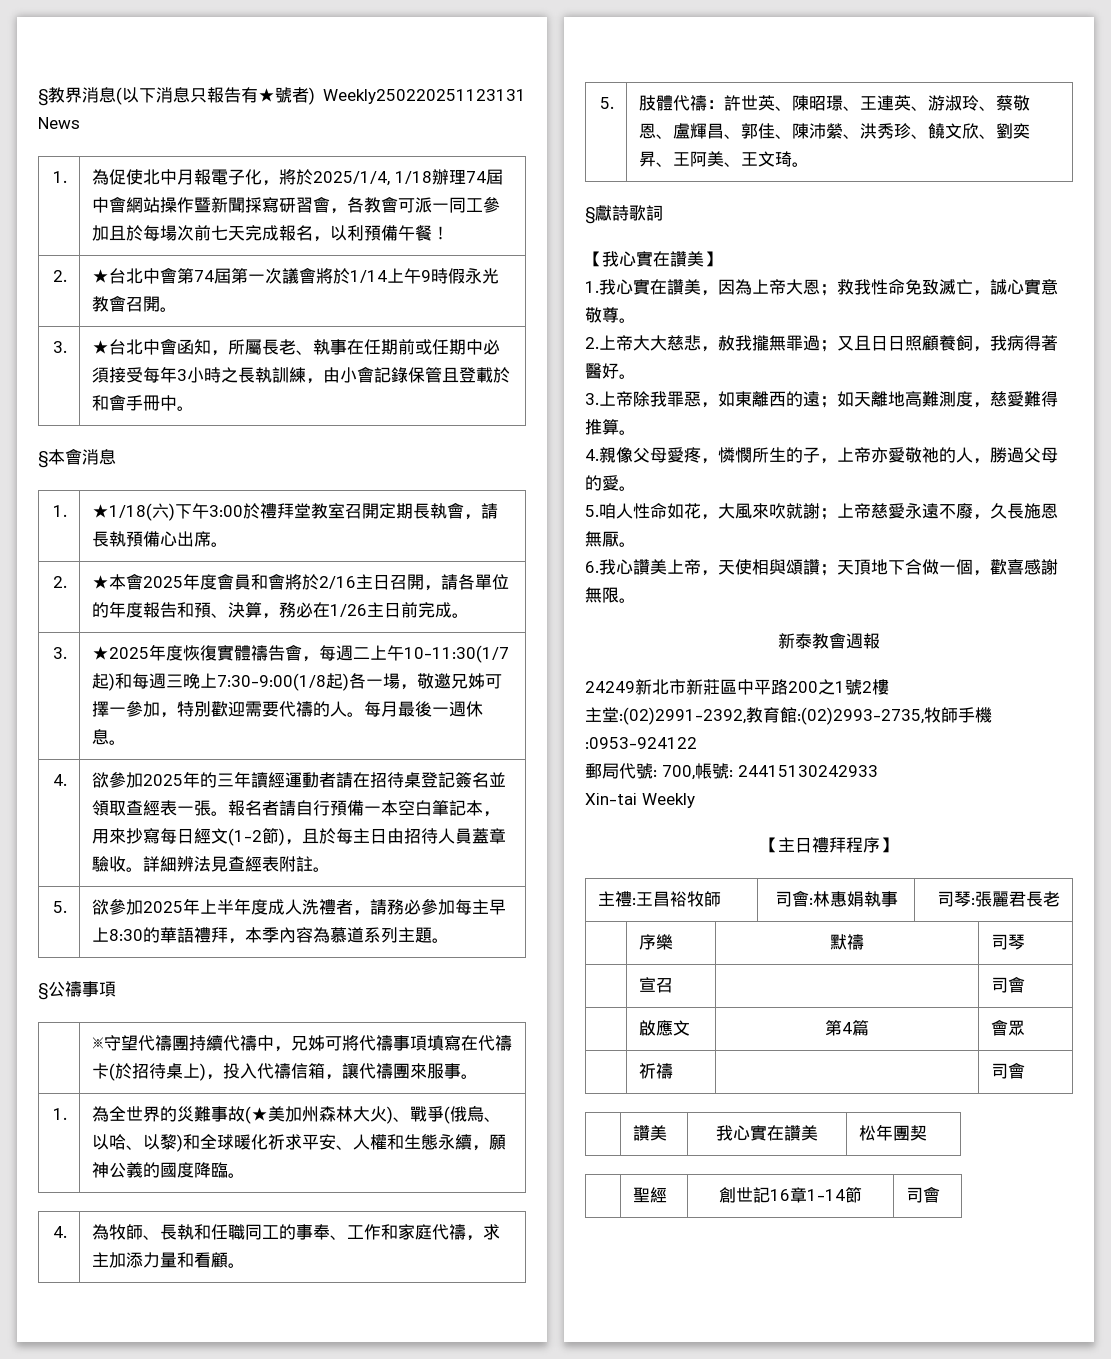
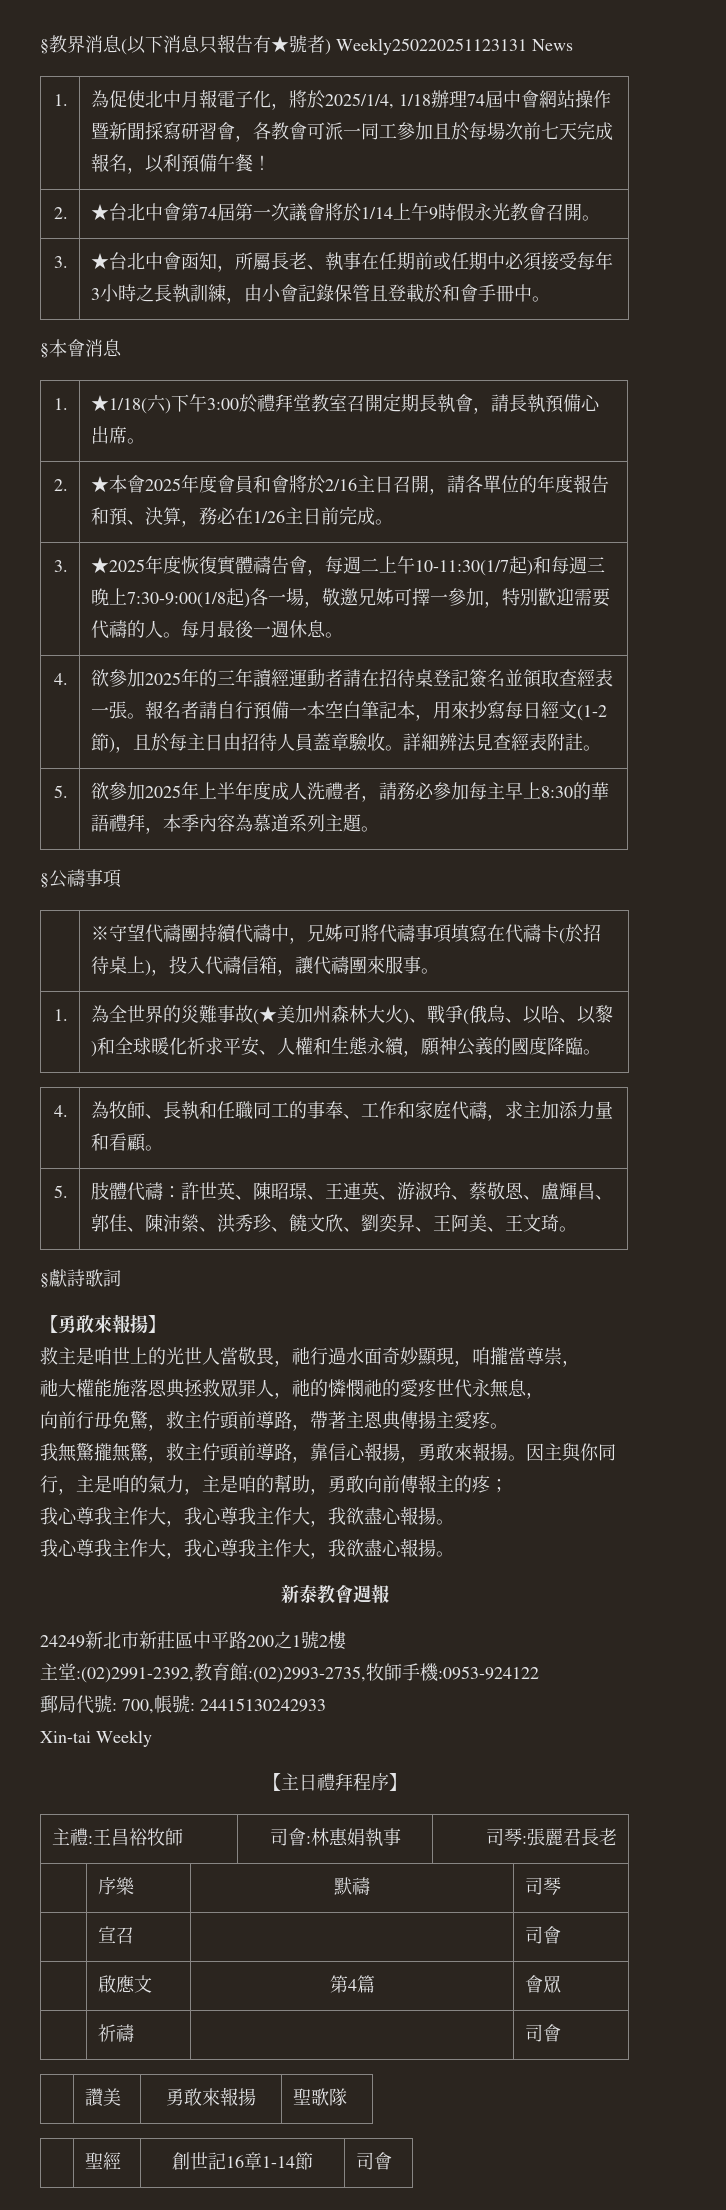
[602,251,721,267] [585,279,1058,296] [585,307,636,323] [585,335,1058,352] [585,363,636,379] [585,391,1058,408] [585,419,636,435] [585,447,1058,464] [585,475,636,491] [585,503,1058,520] [585,531,636,547] [585,559,1058,576] [585,587,619,603] 我心實在讚美】 // 1.我心實在讚美，因為上帝大恩；救我性命免致滅亡，誠心實意敬尊。 // 2.上帝大大慈悲，赦我攏無罪過；又且日日照顧養飼，我病得著醫好。 // 3.上帝除我罪惡，如東離西的遠；如天離地高難測度，慈愛難得推算。 // 4.親像父母愛疼，憐憫所生的子，上帝亦愛敬祂的人，勝過父母的愛。 // 5.咱人性命如花，大風來吹就謝；上帝慈愛永遠不廢，久長施恩無厭。 // 6.我心讚美上帝，天使相與頌讚；天頂地下合做一個，歡喜感謝無限 -> [58,1314,166,1334] [40,1347,580,1367] [40,1379,544,1399] [40,1410,508,1431] [40,1442,616,1463] [40,1474,508,1495] [40,1506,454,1527] [40,1538,436,1559] 勇敢來報揚】 // 救主是咱世上的光世人當敬畏，祂行過水面奇妙顯現，咱攏當尊崇， // 祂大權能施落恩典拯救眾罪人，祂的憐憫祂的愛疼世代永無息， // 向前行毋免驚，救主佇頭前導路，帶著主恩典傳揚主愛疼。 // 我無驚攏無驚，救主佇頭前導路，靠信心報揚，勇敢來報揚。因主與你同行，主是咱的氣力，主是咱的幫助，勇敢向前傳報主的疼； // 我心尊我主作大，我心尊我主作大，我欲盡心報揚。 // 我心尊我主作大，我心尊我主作大，我欲盡心報揚
[716,1125,818,1141] [859,1124,928,1141] 我心實在讚美 | 松年團契 -> [166,2087,256,2106] [293,2088,348,2106] 勇敢來報揚 | 聖歌隊

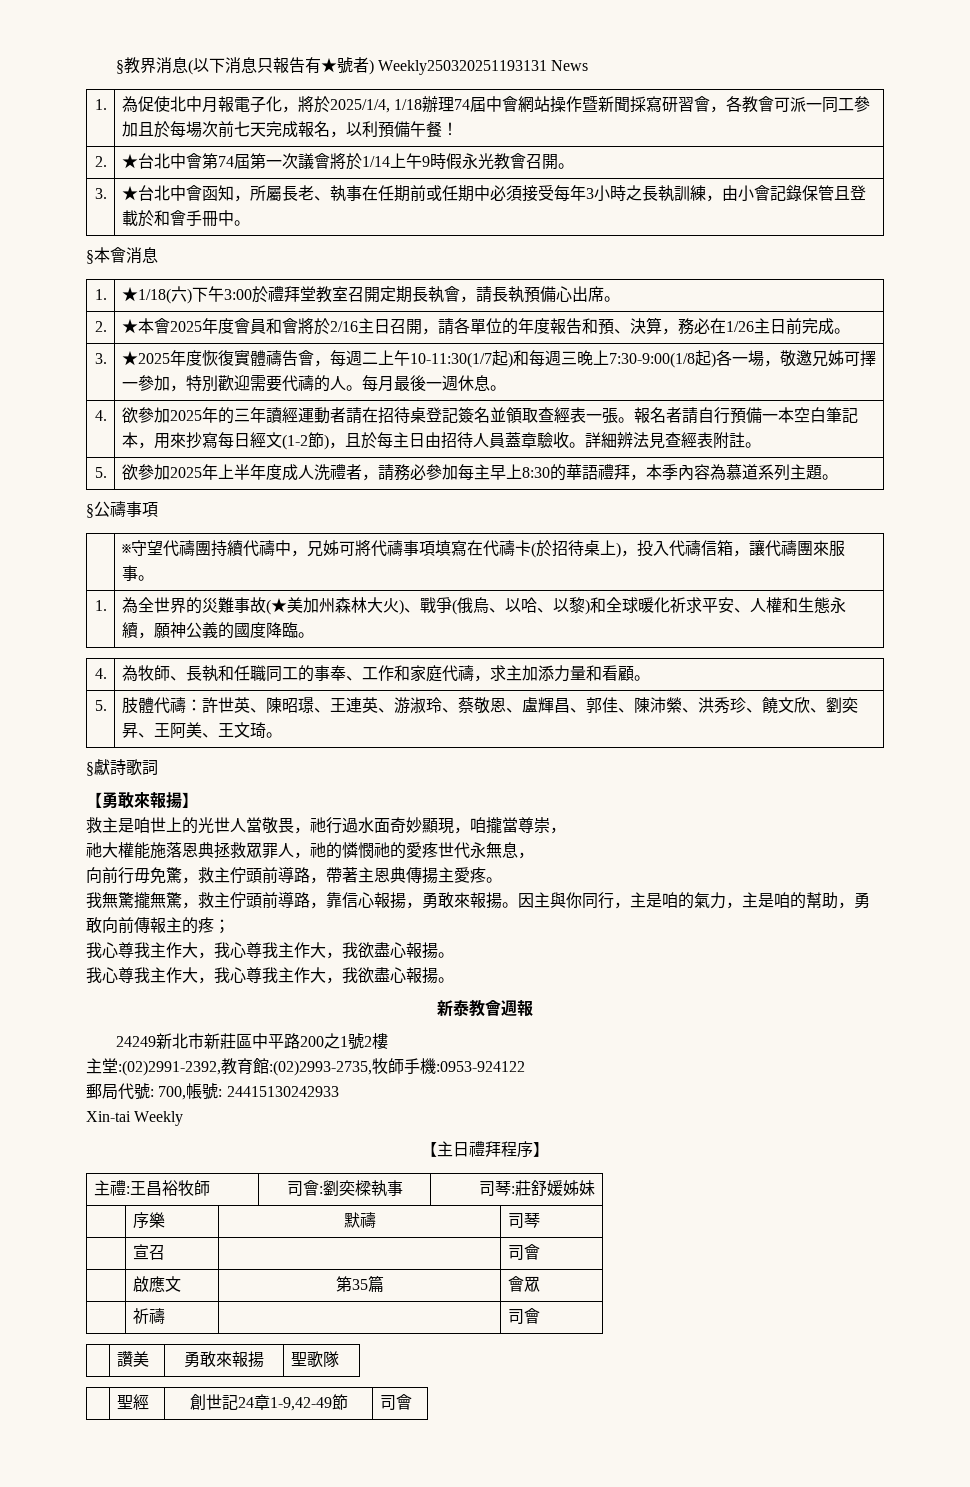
[336,38,527,55] Weekly250220251123131 -> [378,60,548,75] Weekly250320251193131
[310,1828,365,1846] 林惠娟 -> [322,1180,371,1197] 劉奕樑
[526,1828,617,1846] 張麗君長老 -> [515,1180,596,1196] 莊舒媛姊妹
[347,1979,357,1991] 4 -> [351,1279,368,1290] 35
[226,2152,295,2170] 16章1-14 -> [237,1394,332,1411] 24章1-9,42-49

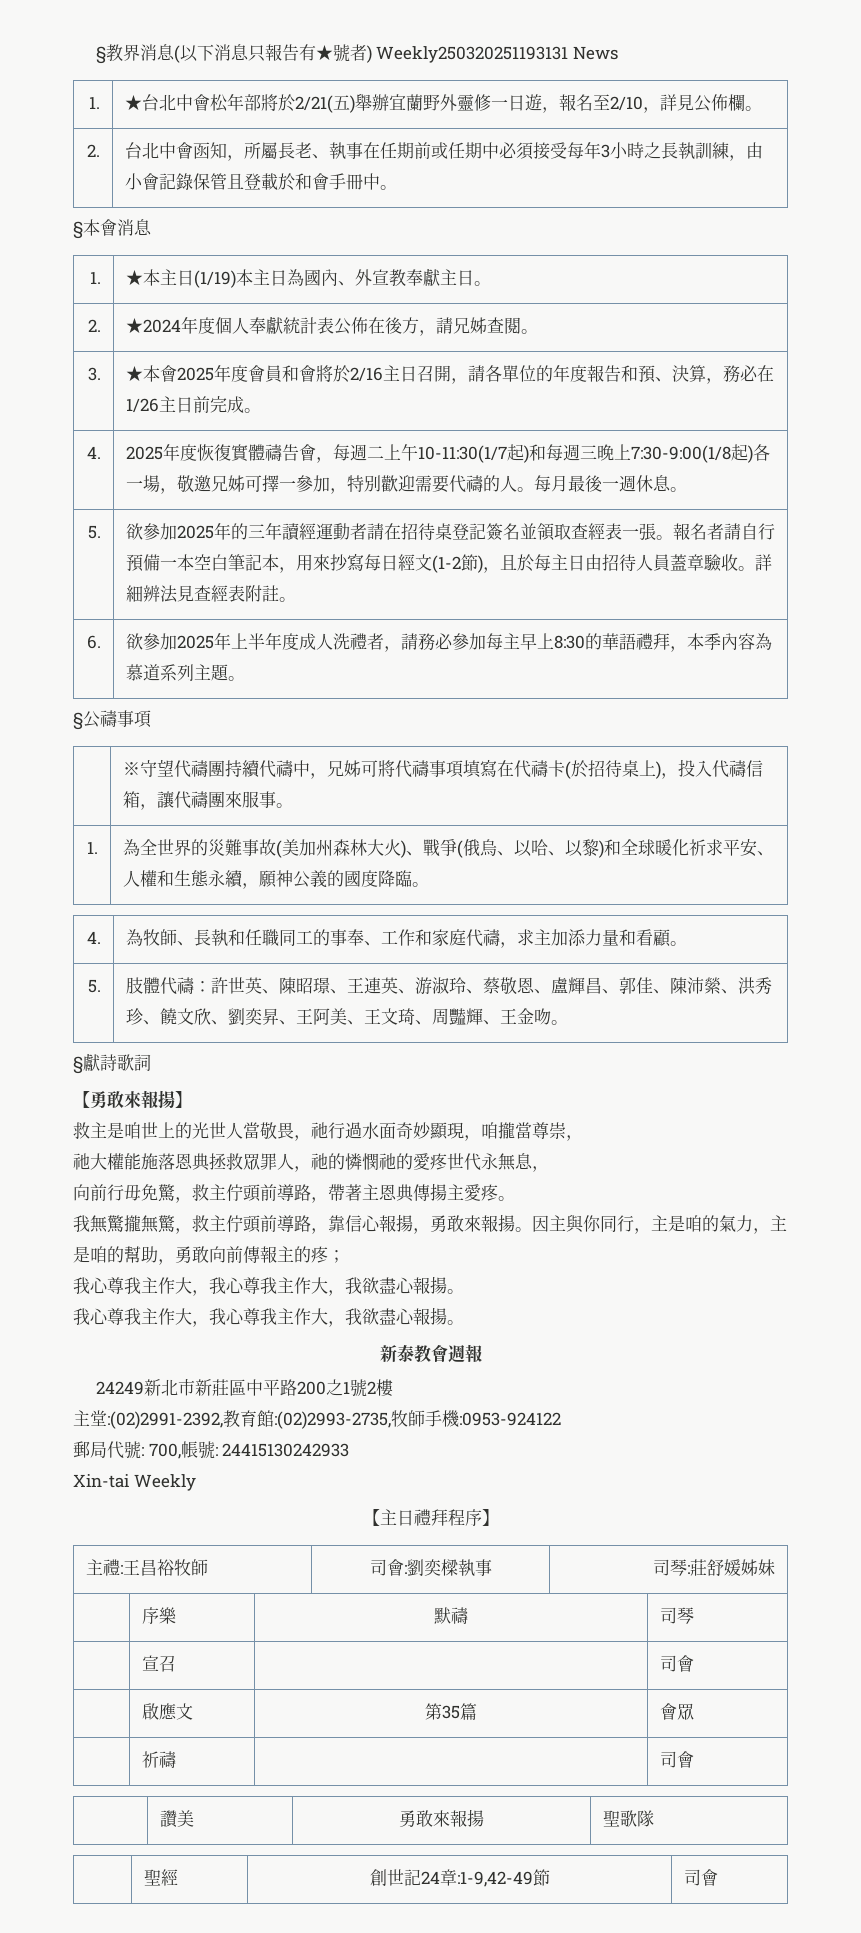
[121,96,871,113] [121,121,458,138] [95,156,108,167] [121,153,574,170] [95,188,108,199] [121,186,138,201] 為促使北中月報電子化，將於2025/1/4, 1/18辦理74屆中會網站操作暨新聞採寫研習會，各教會可派一同工參加且於每場次前七天完成報名，以利預備午餐！ // 2. | ★台北中會第74屆第一次議會將於1/14上午9時假永光教會召開。 // 3. | ★ -> [124,93,762,113] [87,144,101,157] ★台北中會松年部將於2/21(五)舉辦宜蘭野外靈修一日遊，報名至2/10，詳見公佈欄。 // 2. |
[121,286,620,304] [95,321,108,332] ★1/18(六)下午3:00於禮拜堂教室召開定期長執會，請長執預備心出席。 // 2. -> [125,268,491,288] [88,319,102,332] [125,316,538,336] [88,367,102,381] ★本主日(1/19)本主日為國內、外宣教奉獻主日。 // 2. | ★2024年度個人奉獻統計表公佈在後方，請兄姊查閱。 // 3.
[95,353,108,364] [121,351,170,366] 3. | ★2025 -> [87,446,102,459] [125,446,163,460] 4. | 2025
[95,410,108,421] 4. -> [88,525,102,539] 5.
[95,467,108,478] 5. -> [87,635,102,649] 6.
[265,598,287,615] (★ -> [275,840,282,858] (
(266, 730) none -> [414,1008,551,1025] 、周豔輝、王金吻
[269,1397,332,1411] 1-9,42-49 -> [456,1871,533,1887] :1-9,42-49

